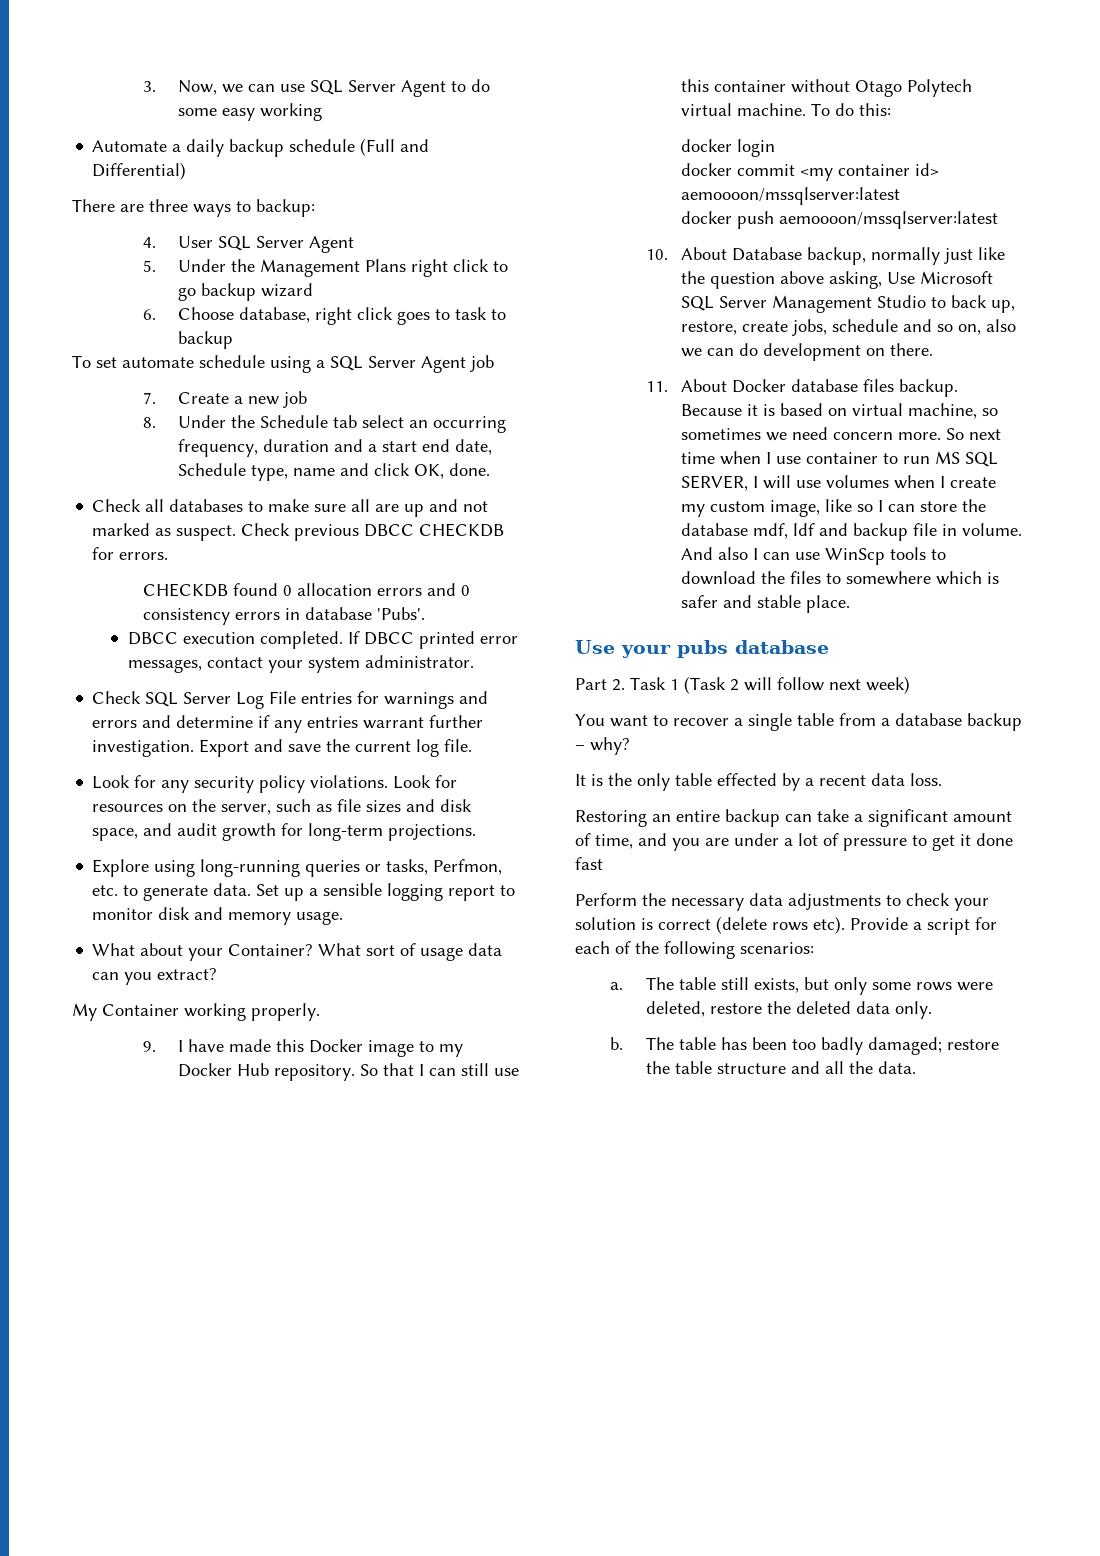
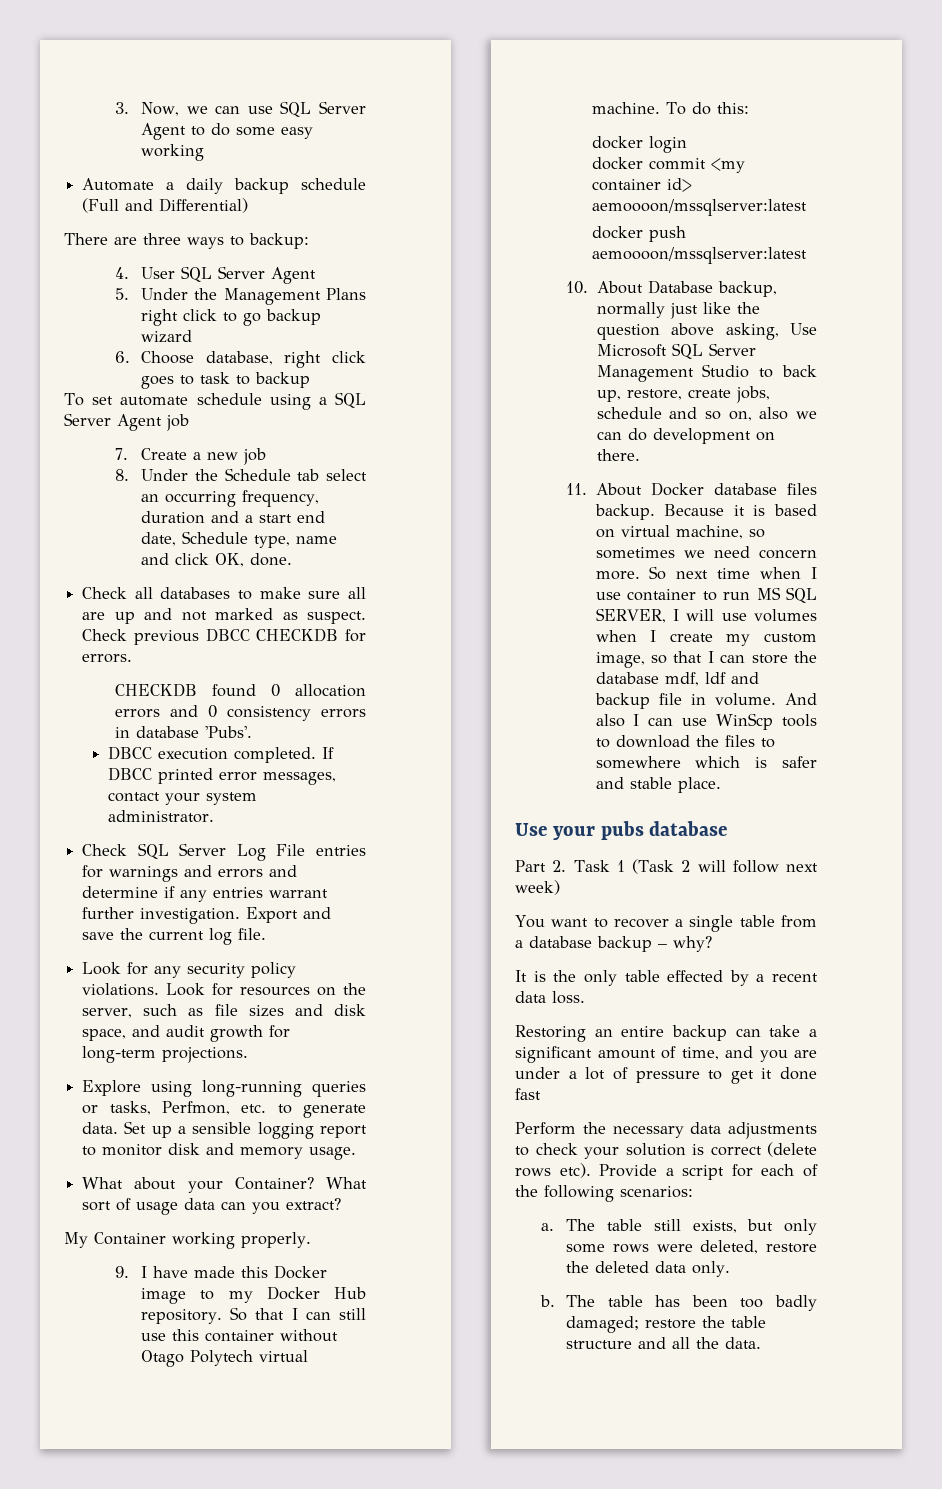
[825,499,874,512] like so -> [651,651,703,664] so that

